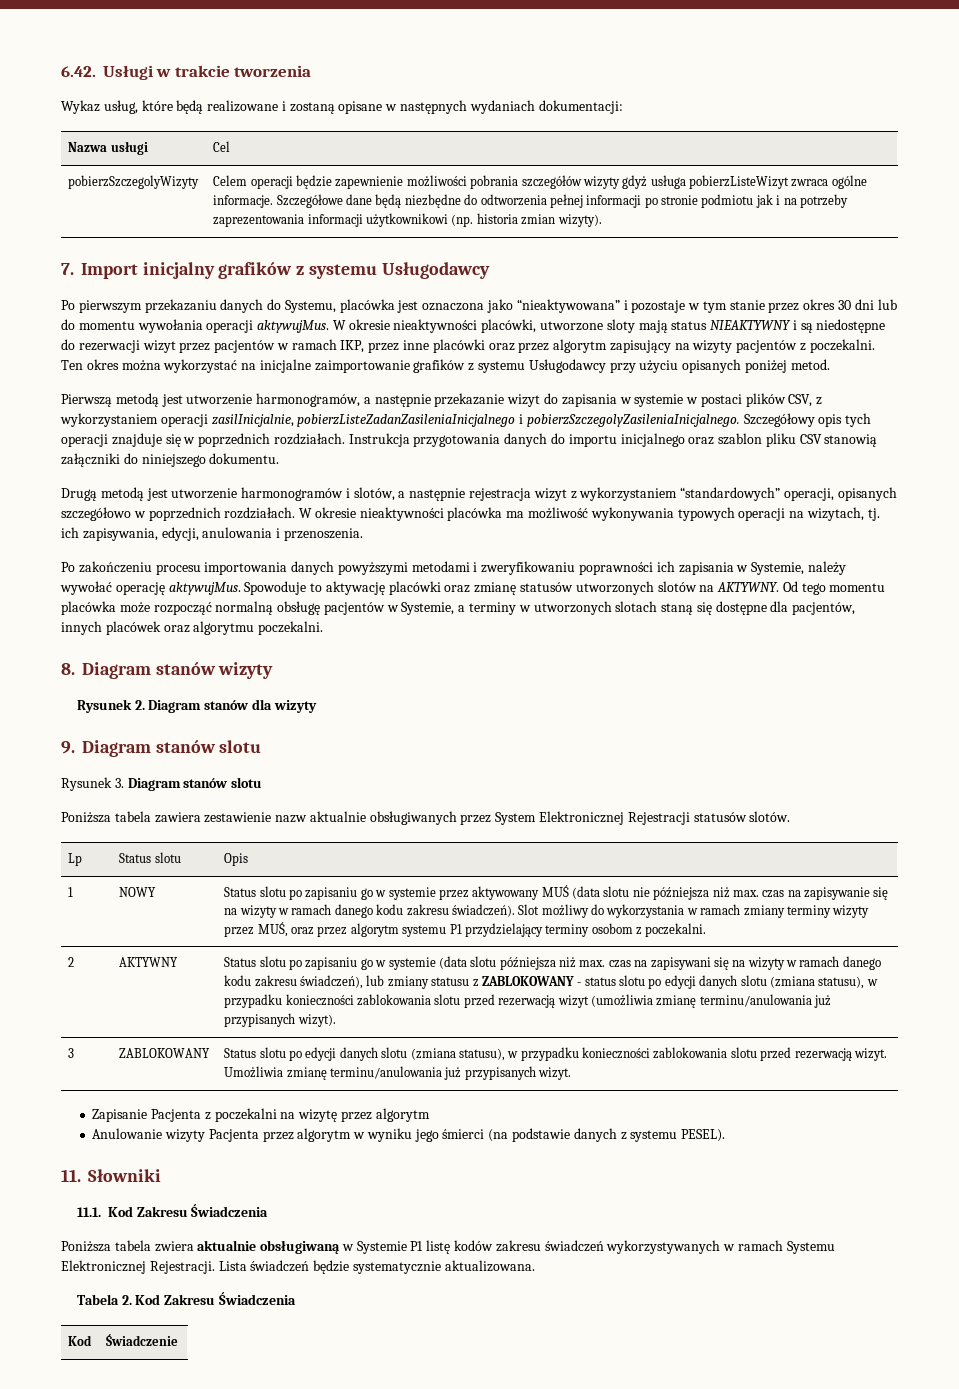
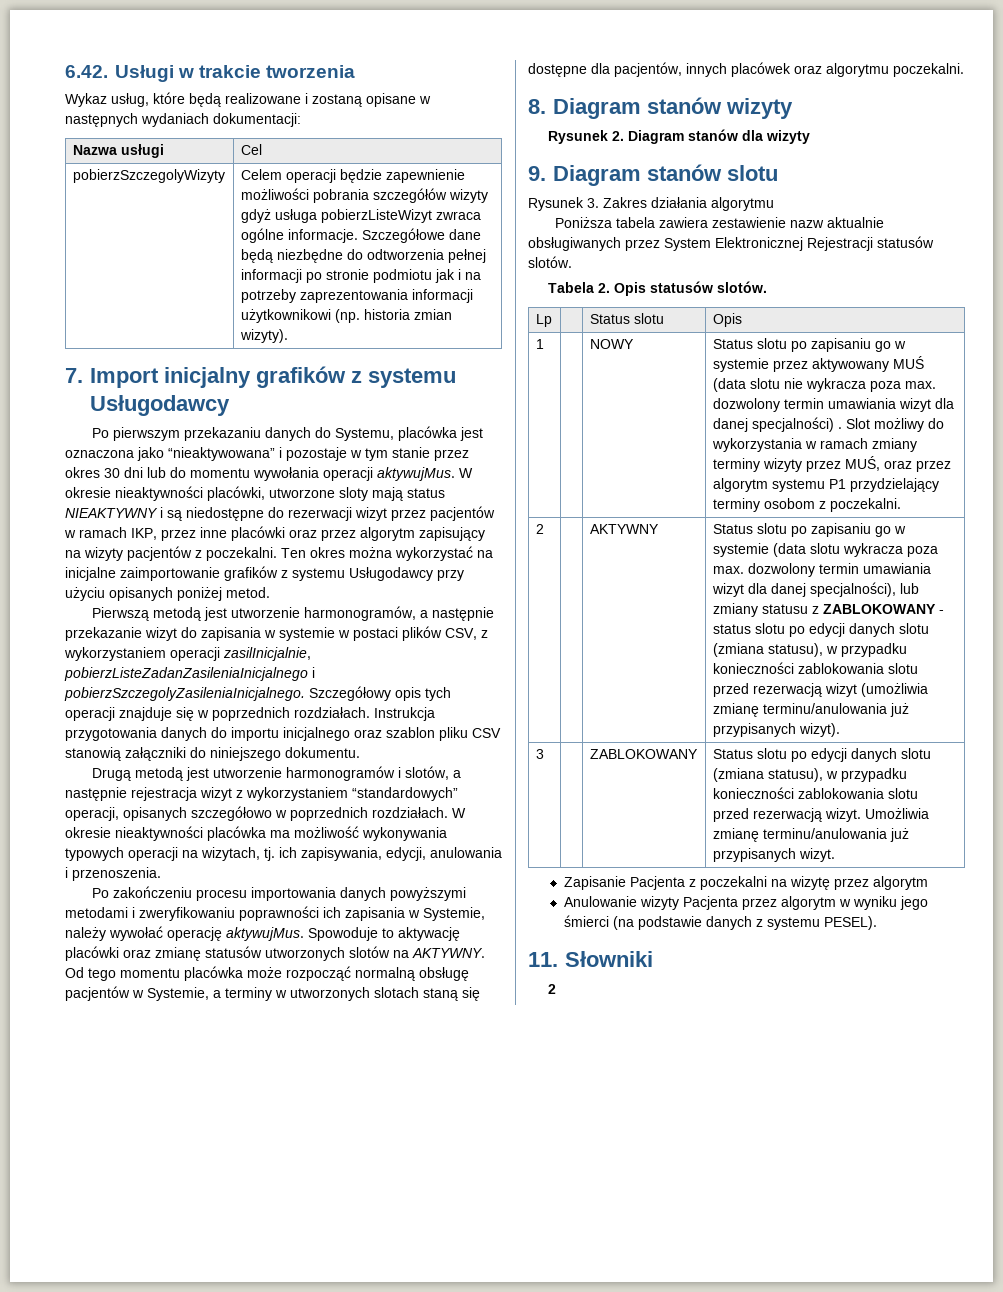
[127,777,263,791] Diagram stanów slotu -> [603,197,774,211] Zakres działania algorytmu
(791, 816) none -> [548,281,768,296] // Tabela 2. Opis statusów slotów.
[653,887,889,900] [224,904,515,918] późniejsza niż max. czas na zapisywanie się na wizyty w ramach danego kodu zakresu świadczeń). -> [805,378,936,392] [712,398,954,412] [712,417,842,432] wykracza poza max. dozwolony termin umawiania wizyt dla danej specjalności) .
[499,956,881,970] [224,975,364,989] późniejsza niż max. czas na zapisywani się na wizyty w ramach danego kodu zakresu świadczeń), -> [842,543,938,557] [712,563,931,577] [711,582,896,597] wykracza poza max. dozwolony termin umawiania wizyt dla danej specjalności),
[76,1204,269,1217] [61,1240,835,1254] [61,1260,535,1274] [76,1292,296,1305] [68,1335,93,1346] [106,1334,179,1346] 11.1. Kod Zakresu Świadczenia // Poniższa tabela zwiera aktualnie obsługiwaną w Systemie P1 listę kodów zakresu świadczeń wykorzystywanych w ramach Systemu Elektronicznej Rejestracji. Lista świadczeń będzie systematycznie aktualizowana. // Tabela 2. Kod Zakresu Świadczenia // Kod | Świadczenie -> [548,984,557,994] 2

